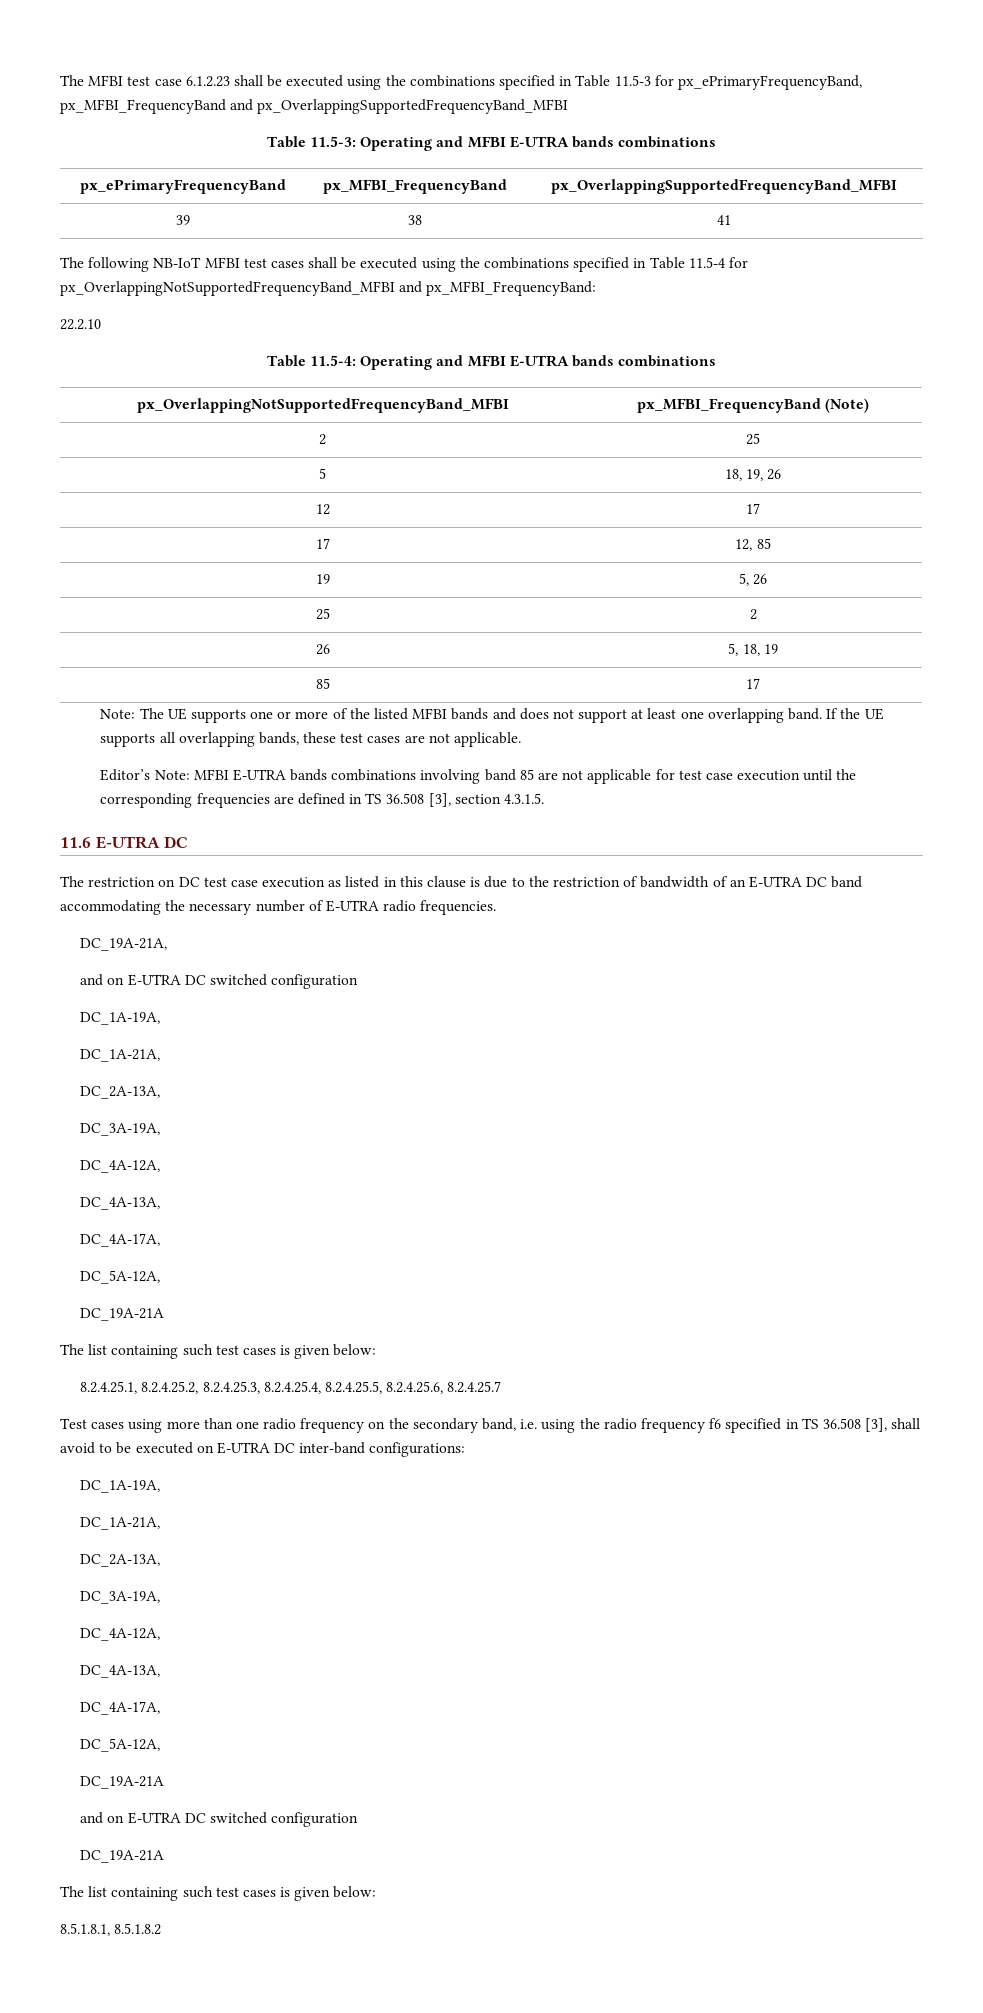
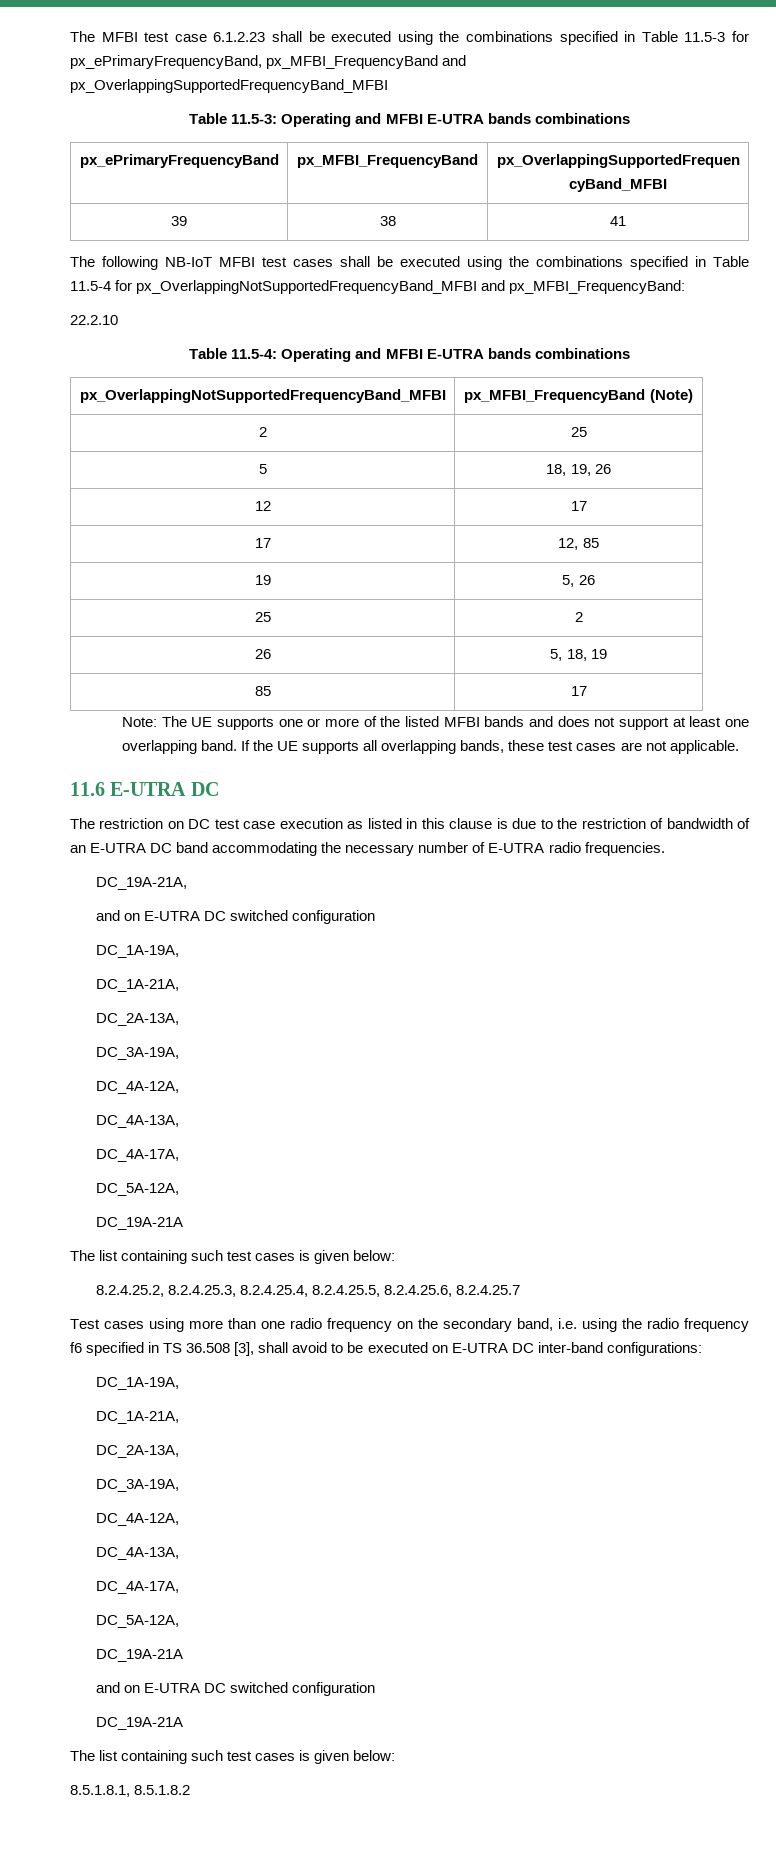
[100,769,857,784] [100,793,545,808] // Editor’s Note: MFBI E-UTRA bands combinations involving band 85 are not applicable for test case execution until the corresponding frequencies are defined in TS 36.508 [3], section 4.3.1.5. -> (739, 747) none
[80,1381,138,1394] 8.2.4.25.1, -> (396, 1255) none

